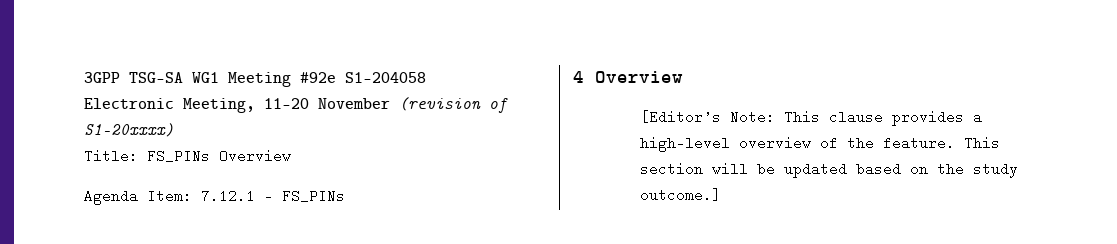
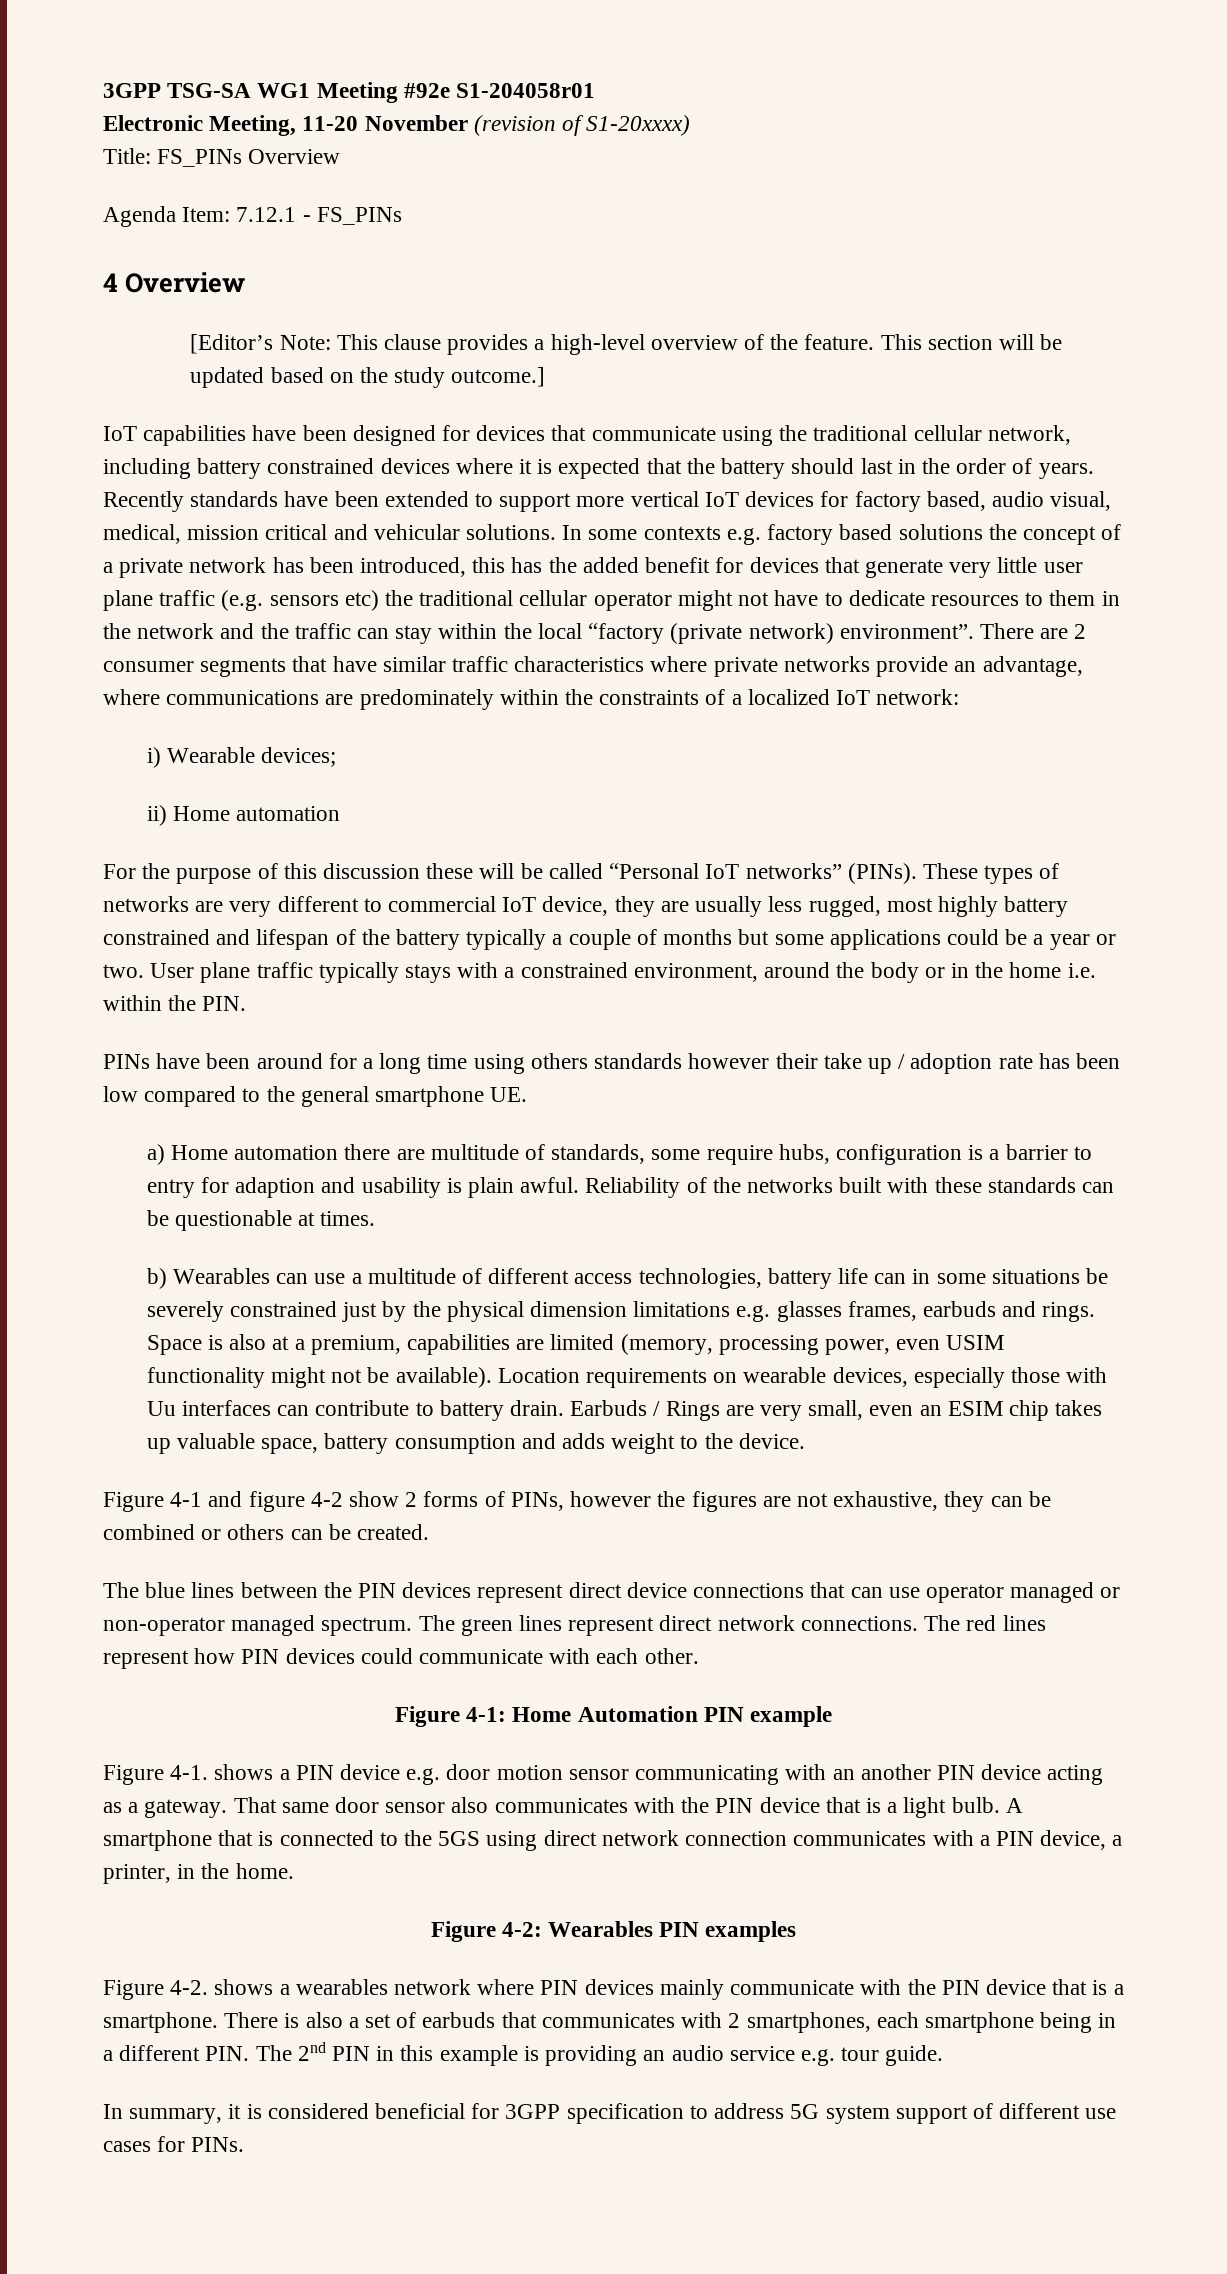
[345,72,426,83] S1-204058 -> [456,83,596,98] S1-204058r01
(721, 195) none -> [103,425,1071,446] [103,458,1094,479] [103,491,1112,512] [103,524,1122,545] [103,557,1083,578] [103,590,1120,611] [103,623,1087,644] [103,656,1083,677] [103,689,960,710] [146,747,337,768] [146,805,341,826] [103,863,1060,884] [103,896,1069,917] [103,929,1116,950] [103,962,1096,983] [103,995,247,1011] [103,1053,1120,1074] [103,1086,528,1107] [146,1144,1092,1165] [146,1177,1115,1198] [146,1210,376,1231] [146,1268,1109,1289] [146,1301,1096,1322] [146,1334,1005,1355] [146,1367,1108,1388] [146,1400,1103,1421] [146,1433,805,1454] [103,1491,1051,1512] [103,1524,430,1540] [103,1582,1121,1603] [103,1615,1046,1636] [103,1648,699,1669] [394,1706,833,1727] [103,1764,1104,1785] [103,1797,1023,1818] [103,1830,1123,1851] [103,1863,294,1884] [430,1921,797,1942] [103,1979,1124,2000] [103,2012,1117,2033] [103,2042,944,2066] [103,2103,1117,2124] [103,2136,245,2152] // IoT capabilities have been designed for devices that communicate using the traditional cellular network, including battery constrained devices where it is expected that the battery should last in the order of years. Recently standards have been extended to support more vertical IoT devices for factory based, audio visual, medical, mission critical and vehicular solutions. In some contexts e.g. factory based solutions the concept of a private network has been introduced, this has the added benefit for devices that generate very little user plane traffic (e.g. sensors etc) the traditional cellular operator might not have to dedicate resources to them in the network and the traffic can stay within the local “factory (private network) environment”. There are 2 consumer segments that have similar traffic characteristics where private networks provide an advantage, where communications are predominately within the constraints of a localized IoT network: // i) Wearable devices; // ii) Home automation // For the purpose of this discussion these will be called “Personal IoT networks” (PINs). These types of networks are very different to commercial IoT device, they are usually less rugged, most highly battery constrained and lifespan of the battery typically a couple of months but some applications could be a year or two. User plane traffic typically stays with a constrained environment, around the body or in the home i.e. within the PIN. // PINs have been around for a long time using others standards however their take up / adoption rate has been low compared to the general smartphone UE. // a) Home automation there are multitude of standards, some require hubs, configuration is a barrier to entry for adaption and usability is plain awful. Reliability of the networks built with these standards can be questionable at times. // b) Wearables can use a multitude of different access technologies, battery life can in some situations be severely constrained just by the physical dimension limitations e.g. glasses frames, earbuds and rings. Space is also at a premium, capabilities are limited (memory, processing power, even USIM functionality might not be available). Location requirements on wearable devices, especially those with Uu interfaces can contribute to battery drain. Earbuds / Rings are very small, even an ESIM chip takes up valuable space, battery consumption and adds weight to the device. // Figure 4-1 and figure 4-2 show 2 forms of PINs, however the figures are not exhaustive, they can be combined or others can be created. // The blue lines between the PIN devices represent direct device connections that can use operator managed or non-operator managed spectrum. The green lines represent direct network connections. The red lines represent how PIN devices could communicate with each other. // Figure 4-1: Home Automation PIN example // Figure 4-1. shows a PIN device e.g. door motion sensor communicating with an another PIN device acting as a gateway. That same door sensor also communicates with the PIN device that is a light bulb. A smartphone that is connected to the 5GS using direct network connection communicates with a PIN device, a printer, in the home. // Figure 4-2: Wearables PIN examples // Figure 4-2. shows a wearables network where PIN devices mainly communicate with the PIN device that is a smartphone. There is also a set of earbuds that communicates with 2 smartphones, each smartphone being in a different PIN. The 2nd PIN in this example is providing an audio service e.g. tour guide. // In summary, it is considered beneficial for 3GPP specification to address 5G system support of different use cases for PINs.

